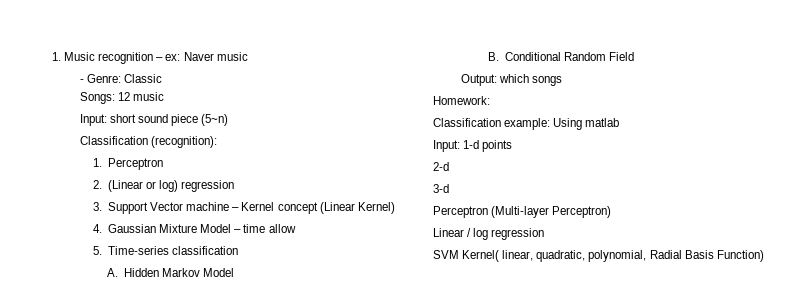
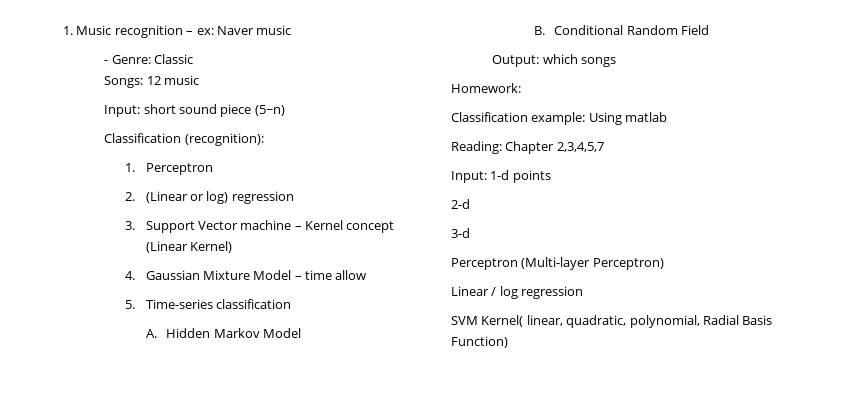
(620, 122) none -> [451,141,604,154] // Reading: Chapter 2,3,4,5,7

